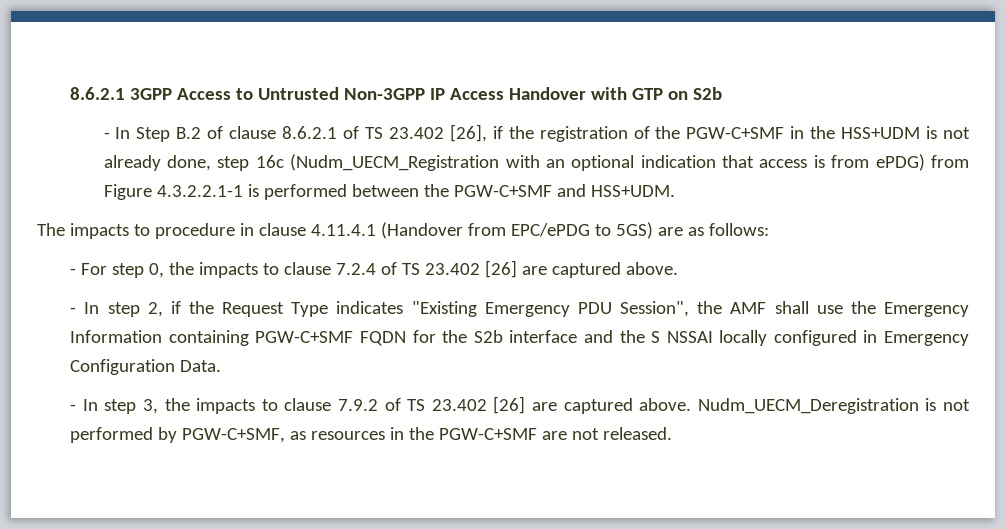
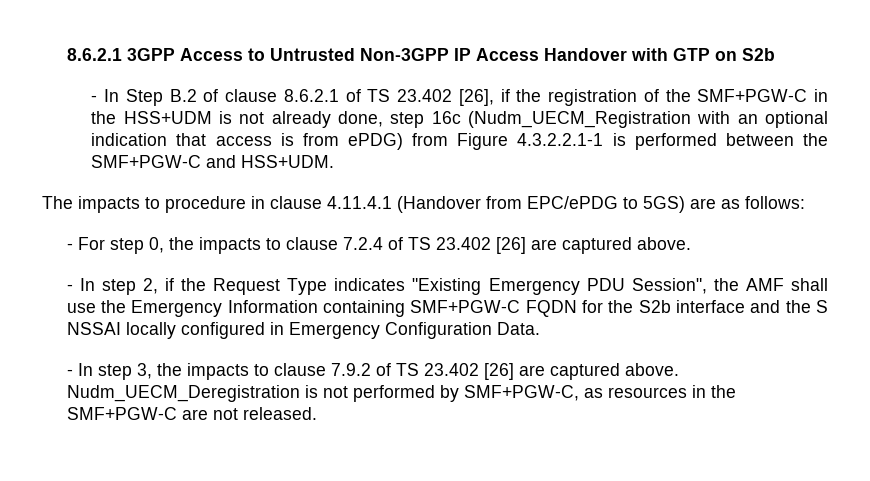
[686,127,785,139] PGW-C+SMF -> [697,89,808,102] SMF+PGW-C
[453,185,552,197] PGW-C+SMF -> [91,155,202,168] SMF+PGW-C
[255,331,354,343] PGW-C+SMF -> [410,300,521,313] SMF+PGW-C
[182,428,286,443] PGW-C+SMF, -> [463,385,579,401] SMF+PGW-C,
[439,428,538,440] PGW-C+SMF -> [66,407,177,420] SMF+PGW-C

